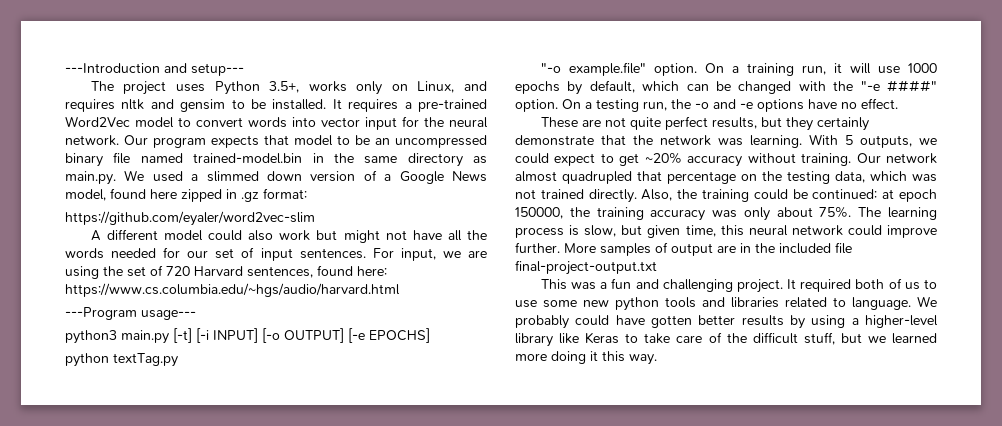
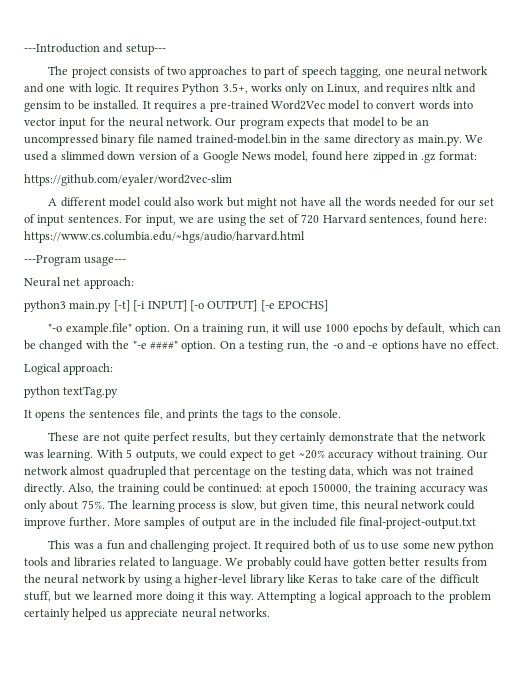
[175,84,205,92] uses -> [110,66,489,78] [24,83,179,95] consists of two approaches to part of speech tagging, one neural network and one with logic. It requires
(196, 315) none -> [24,277,134,289] // Neural net approach:
[65,353,178,367] // python textTag.py -> (328, 306) none
(898, 103) none -> [24,363,114,375] [24,386,119,398] [24,409,342,421] // Logical approach: // python textTag.py // It opens the sentences file, and prints the tags to the console.
(784, 320) none -> [461,557,487,566] [24,574,126,584] from the neural network
(657, 359) none -> [257,591,491,603] [24,608,270,620] Attempting a logical approach to the problem certainly helped us appreciate neural networks.

